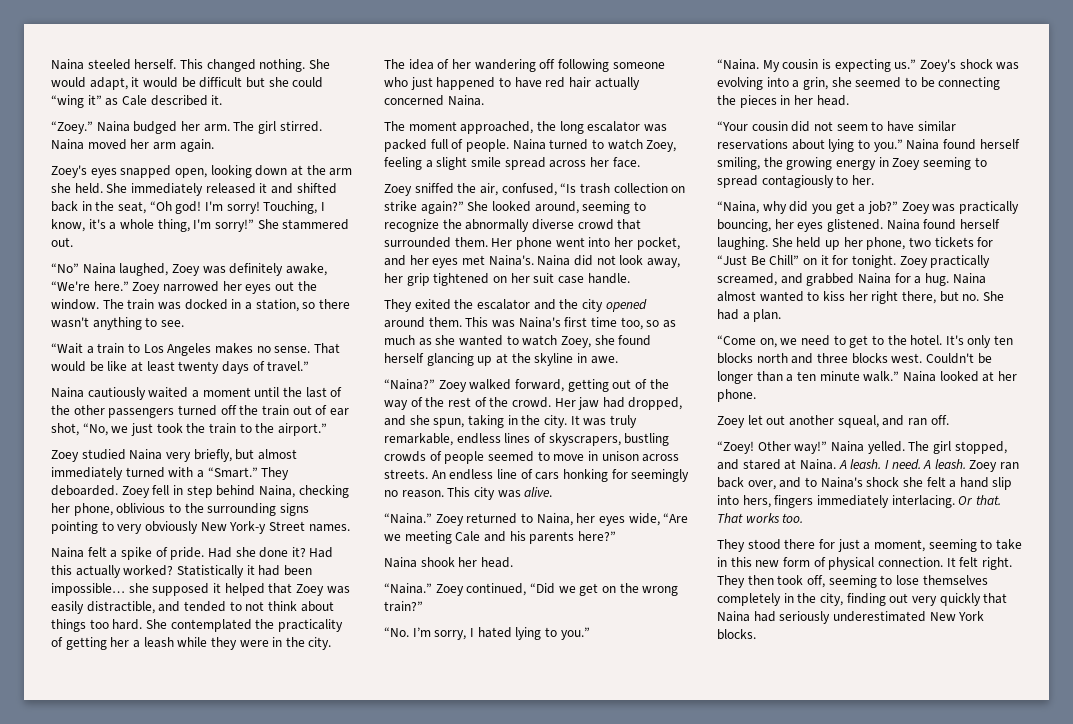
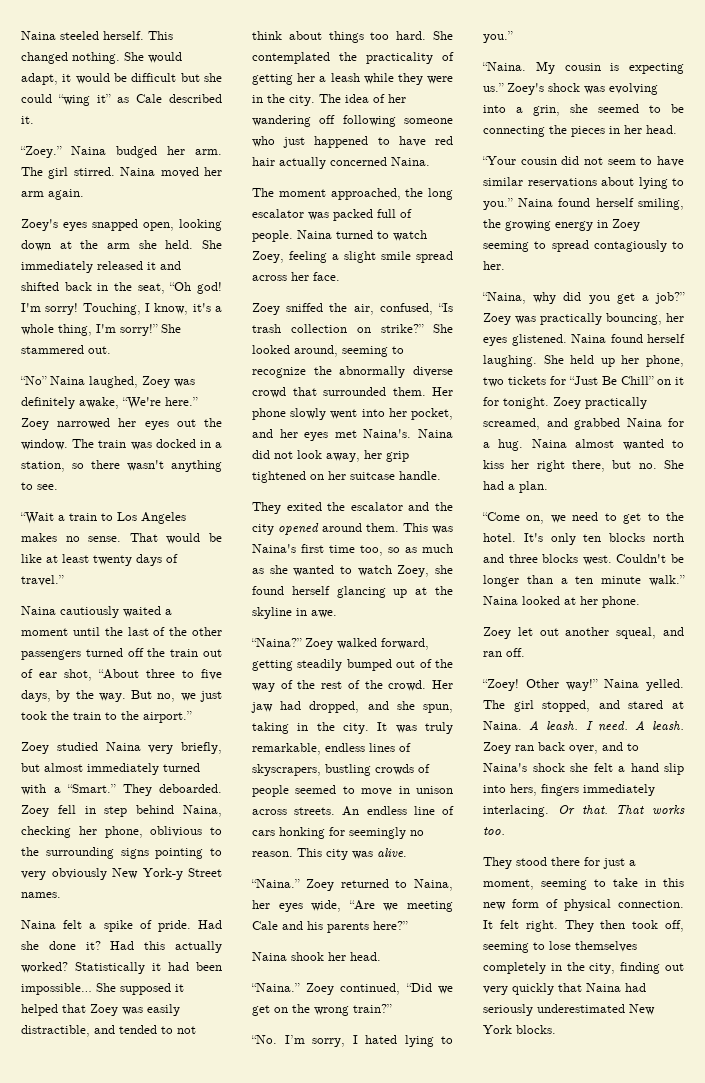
[82,423,108,436] “No, -> [98,669,222,680] [21,690,176,702] “About three to five days, by the way. But no,
[128,583,149,593] she -> [96,983,116,992] She
[384,201,464,214] strike again?” -> [381,324,424,333] strike?”
(552, 243) none -> [290,408,327,420] slowly
[533,273,584,284] suit case -> [350,472,395,480] suitcase
(609, 385) none -> [297,659,392,671] steadily bumped

